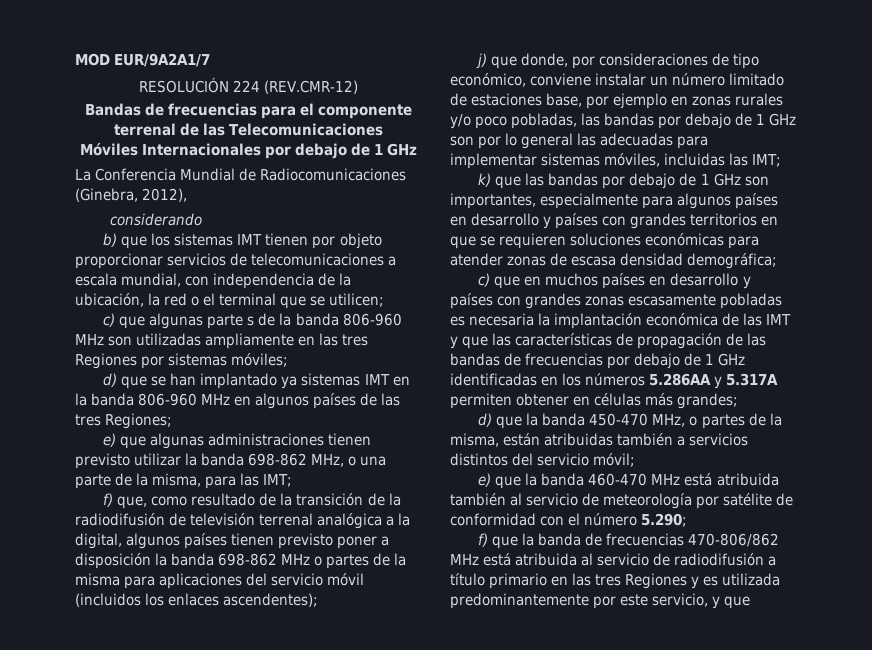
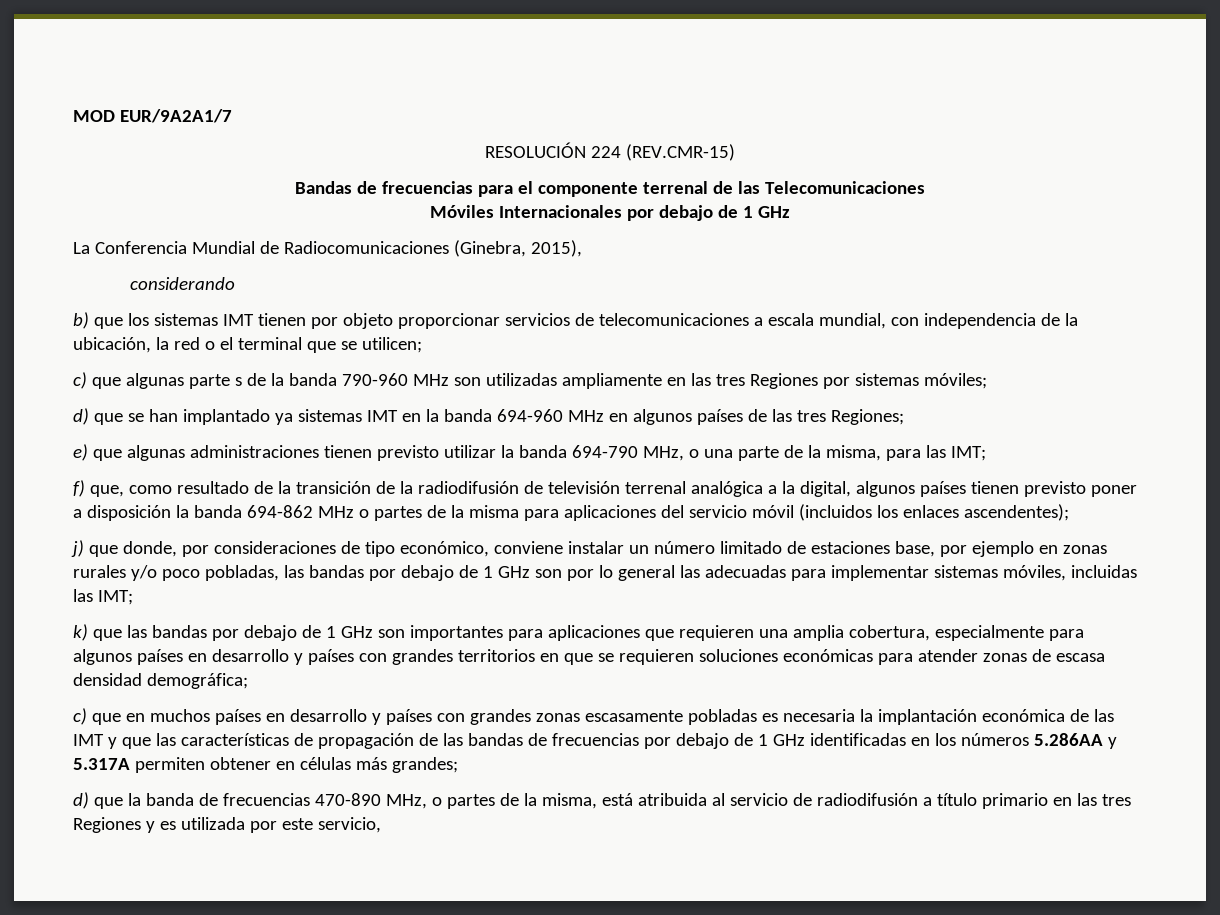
[264,80,359,94] (REV.CMR-12) -> [625,144,735,161] (REV.CMR-15)
[142,188,188,202] 2012), -> [530,240,582,257] 2015),
[342,313,402,326] 806-960 -> [341,373,408,386] 790-960
[138,393,198,406] 806-960 -> [496,409,563,422] 694-960
[248,453,308,466] 698-862 -> [571,445,638,458] 694-790
[218,553,278,566] 698-862 -> [246,505,313,518] 694-862
[450,193,536,209] importantes, -> [409,625,930,641] importantes para aplicaciones que requieren una amplia cobertura,
[589,413,649,426] 450-470 -> [198,793,381,806] de frecuencias 470-890
[503,433,749,446] [450,453,636,467] [478,473,779,489] [450,493,794,509] [450,513,688,527] [478,533,780,549] [450,554,479,565] están atribuidas también a servicios distintos del servicio móvil; // e) que la banda 460-470 MHz está atribuida también al servicio de meteorología por satélite de conformidad con el número 5.290; // f) que la banda de frecuencias 470-806/862 MHz -> (597, 801) none
[450,593,589,609] predominantemente -> (245, 823) none
[712,596,751,609] y que -> (381, 825) none

